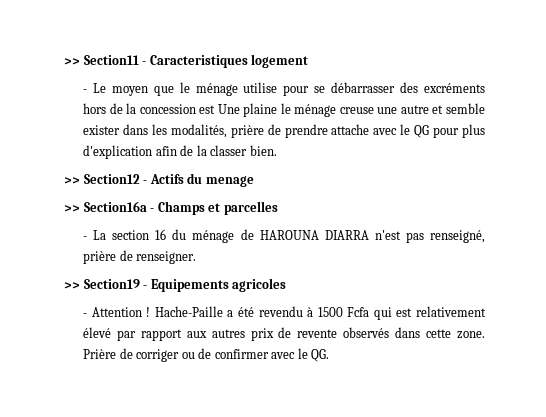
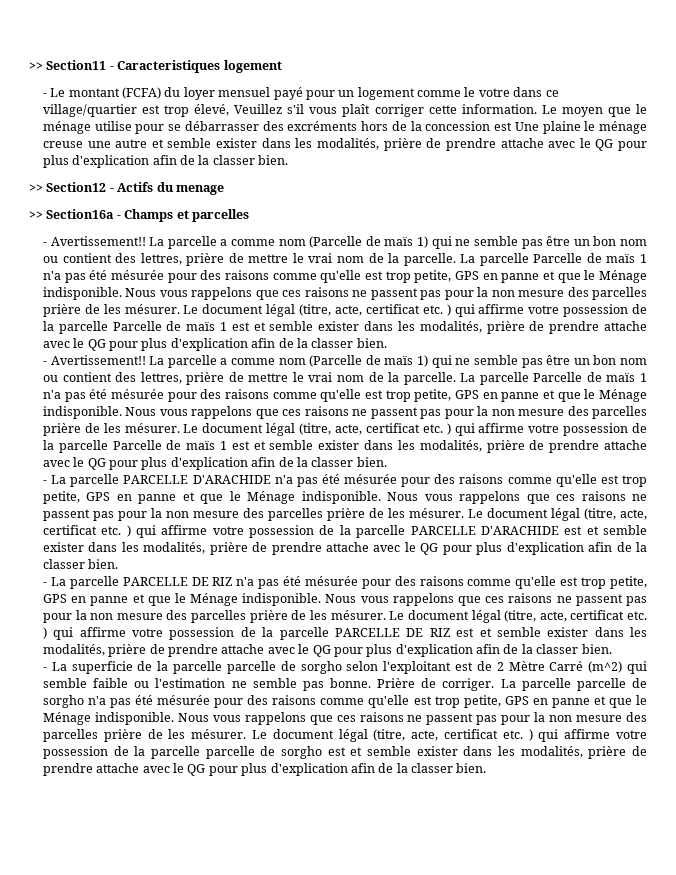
(106, 88) none -> [68,87,559,100] [42,104,557,117] montant (FCFA) du loyer mensuel payé pour un logement comme le votre dans ce village/quartier est trop élevé, Veuillez s'il vous plaît corriger cette information. Le
[93,229,486,243] [83,250,197,264] [64,278,287,292] [83,306,487,320] [83,327,485,341] [83,348,330,362] La section 16 du ménage de HAROUNA DIARRA n'est pas renseigné, prière de renseigner. // >> Section19 - Equipements agricoles // - Attention ! Hache-Paille a été revendu à 1500 Fcfa qui est relativement élevé par rapport aux autres prix de revente observés dans cette zone. Prière de corriger ou de confirmer avec le QG. -> [50,236,648,249] [42,253,647,266] [42,270,648,283] [42,287,647,300] [42,304,648,317] [42,321,648,334] [42,338,387,351] [42,355,648,368] [42,372,647,385] [42,389,648,402] [42,406,647,419] [42,423,648,436] [42,440,648,453] [42,457,387,470] [42,474,648,487] [42,491,647,504] [42,508,648,521] [42,525,647,538] [42,542,648,555] [42,559,119,569] [42,576,647,589] [42,593,648,606] [42,610,648,623] [42,627,648,640] [42,644,612,657] [42,661,648,674] [42,678,647,691] [42,695,647,708] [42,712,647,725] [42,729,648,742] [42,746,647,759] [42,763,487,776] Avertissement!! La parcelle a comme nom (Parcelle de maïs 1) qui ne semble pas être un bon nom ou contient des lettres, prière de mettre le vrai nom de la parcelle. La parcelle Parcelle de maïs 1 n'a pas été mésurée pour des raisons comme qu'elle est trop petite, GPS en panne et que le Ménage indisponible. Nous vous rappelons que ces raisons ne passent pas pour la non mesure des parcelles prière de les mésurer. Le document légal (titre, acte, certificat etc. ) qui affirme votre possession de la parcelle Parcelle de maïs 1 est et semble exister dans les modalités, prière de prendre attache avec le QG pour plus d'explication afin de la classer bien. // - Avertissement!! La parcelle a comme nom (Parcelle de maïs 1) qui ne semble pas être un bon nom ou contient des lettres, prière de mettre le vrai nom de la parcelle. La parcelle Parcelle de maïs 1 n'a pas été mésurée pour des raisons comme qu'elle est trop petite, GPS en panne et que le Ménage indisponible. Nous vous rappelons que ces raisons ne passent pas pour la non mesure des parcelles prière de les mésurer. Le document légal (titre, acte, certificat etc. ) qui affirme votre possession de la parcelle Parcelle de maïs 1 est et semble exister dans les modalités, prière de prendre attache avec le QG pour plus d'explication afin de la classer bien. // - La parcelle PARCELLE D'ARACHIDE n'a pas été mésurée pour des raisons comme qu'elle est trop petite, GPS en panne et que le Ménage indisponible. Nous vous rappelons que ces raisons ne passent pas pour la non mesure des parcelles prière de les mésurer. Le document légal (titre, acte, certificat etc. ) qui affirme votre possession de la parcelle PARCELLE D'ARACHIDE est et semble exister dans les modalités, prière de prendre attache avec le QG pour plus d'explication afin de la classer bien. // - La parcelle PARCELLE DE RIZ n'a pas été mésurée pour des raisons comme qu'elle est trop petite, GPS en panne et que le Ménage indisponible. Nous vous rappelons que ces raisons ne passent pas pour la non mesure des parcelles prière de les mésurer. Le document légal (titre, acte, certificat etc. ) qui affirme votre possession de la parcelle PARCELLE DE RIZ est et semble exister dans les modalités, prière de prendre attache avec le QG pour plus d'explication afin de la classer bien. // - La superficie de la parcelle parcelle de sorgho selon l'exploitant est de 2 Mètre Carré (m^2) qui semble faible ou l'estimation ne semble pas bonne. Prière de corriger. La parcelle parcelle de sorgho n'a pas été mésurée pour des raisons comme qu'elle est trop petite, GPS en panne et que le Ménage indisponible. Nous vous rappelons que ces raisons ne passent pas pour la non mesure des parcelles prière de les mésurer. Le document légal (titre, acte, certificat etc. ) qui affirme votre possession de la parcelle parcelle de sorgho est et semble exister dans les modalités, prière de prendre attache avec le QG pour plus d'explication afin de la classer bien.

